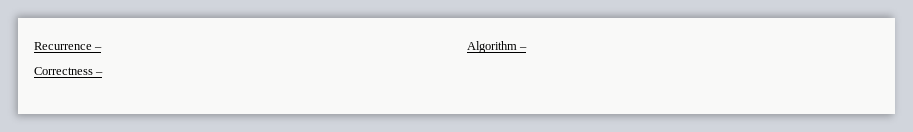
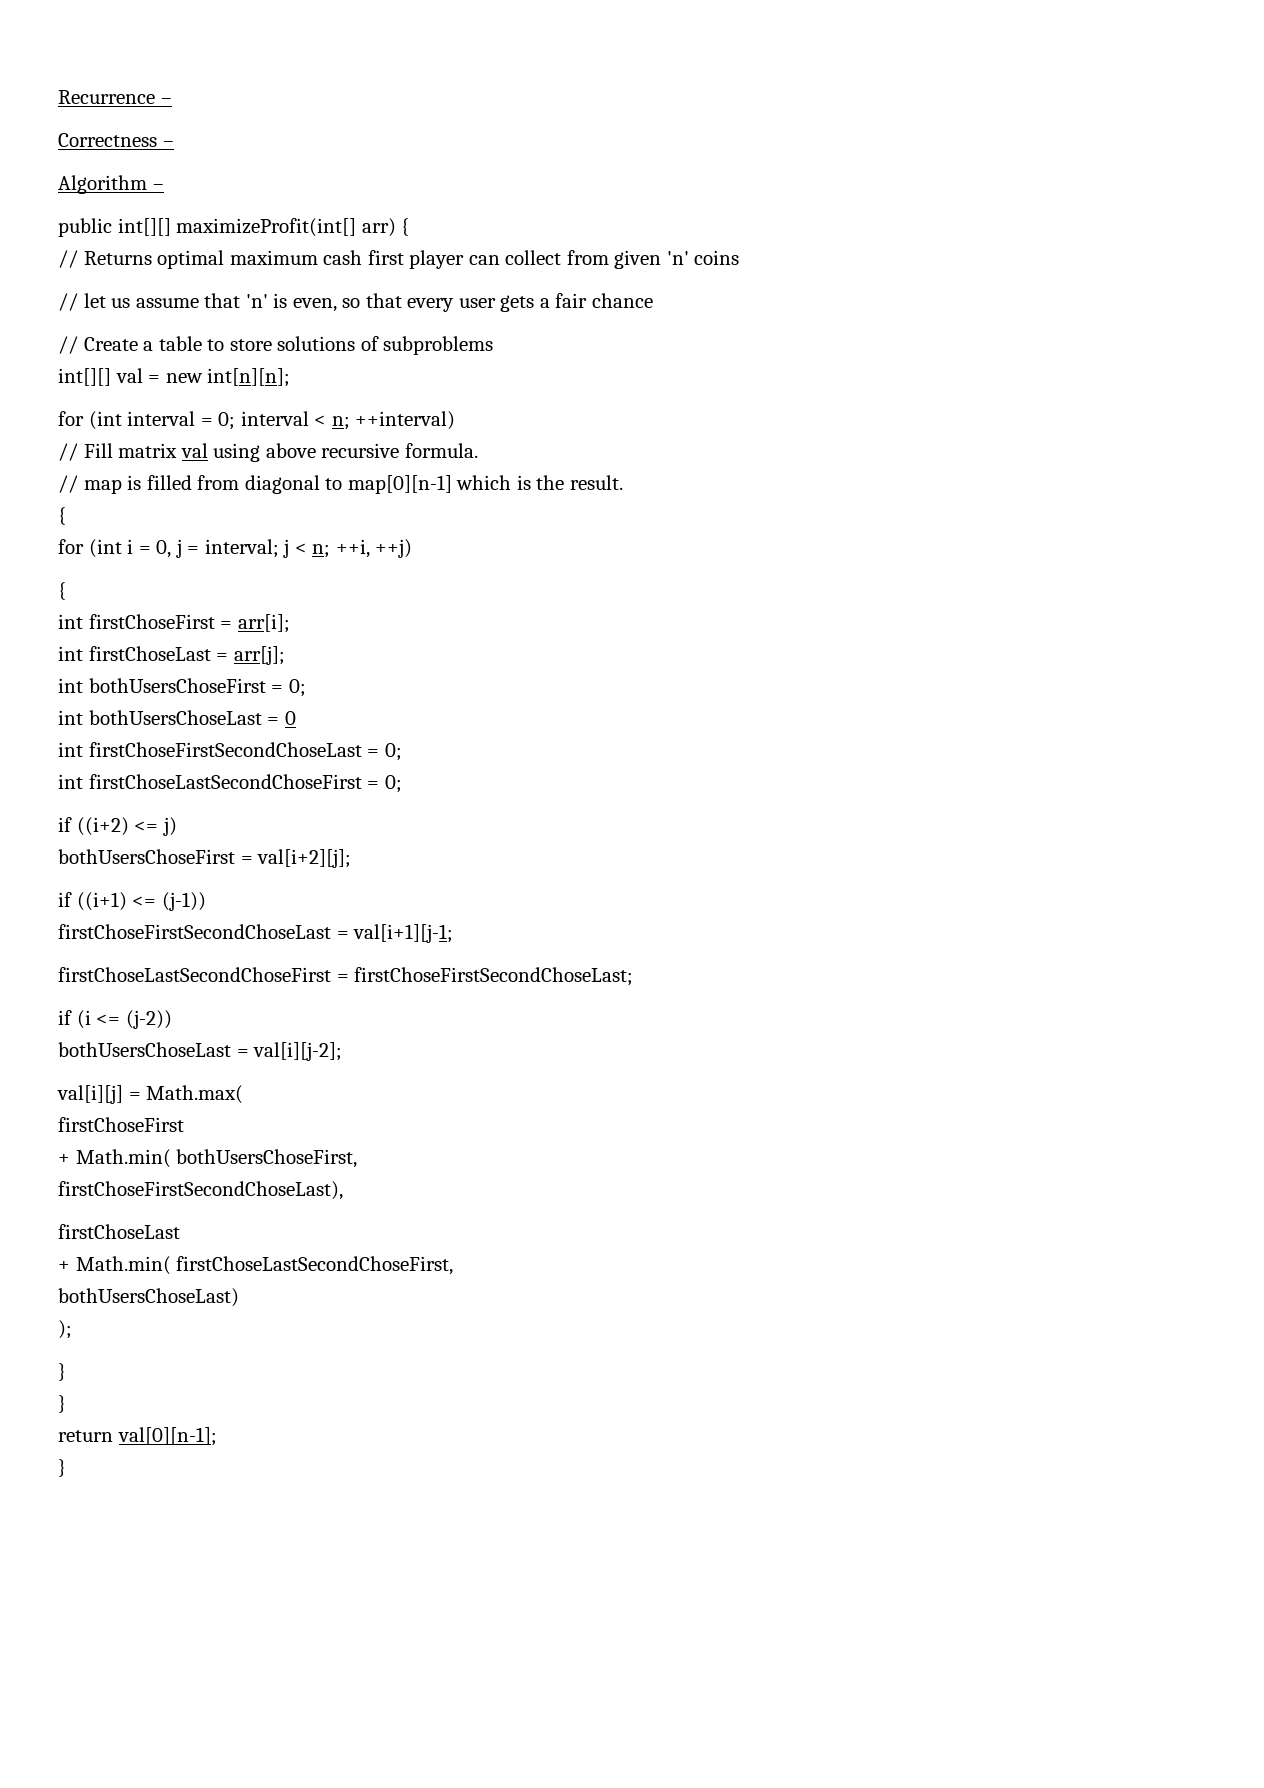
(528, 48) none -> [58,218,410,237] [58,250,740,269] [58,293,654,312] [58,336,494,355] [58,368,291,387] [58,411,456,430] [58,443,478,462] [58,475,623,494] [58,507,66,525] [58,539,413,558] [58,582,66,600] [58,614,290,633] [58,646,285,665] [58,678,306,697] [58,710,296,725] [58,742,402,761] [58,774,402,793] [58,817,177,836] [58,849,352,868] [58,892,206,911] [58,924,454,943] [58,967,634,986] [58,1010,172,1029] [58,1042,343,1061] [57,1085,244,1104] [58,1117,184,1132] [58,1149,358,1168] [58,1181,343,1200] [58,1224,180,1239] [58,1256,454,1275] [58,1288,239,1307] [58,1320,72,1339] [58,1363,66,1381] [58,1395,66,1413] [58,1427,217,1446] [58,1459,66,1477] // public int[][] maximizeProfit(int[] arr) { // // Returns optimal maximum cash first player can collect from given 'n' coins // // let us assume that 'n' is even, so that every user gets a fair chance // // Create a table to store solutions of subproblems // int[][] val = new int[n][n]; // for (int interval = 0; interval < n; ++interval) // // Fill matrix val using above recursive formula. // // map is filled from diagonal to map[0][n-1] which is the result. // { // for (int i = 0, j = interval; j < n; ++i, ++j) // { // int firstChoseFirst = arr[i]; // int firstChoseLast = arr[j]; // int bothUsersChoseFirst = 0; // int bothUsersChoseLast = 0 // int firstChoseFirstSecondChoseLast = 0; // int firstChoseLastSecondChoseFirst = 0; // if ((i+2) <= j) // bothUsersChoseFirst = val[i+2][j]; // if ((i+1) <= (j-1)) // firstChoseFirstSecondChoseLast = val[i+1][j-1; // firstChoseLastSecondChoseFirst = firstChoseFirstSecondChoseLast; // if (i <= (j-2)) // bothUsersChoseLast = val[i][j-2]; // val[i][j] = Math.max( // firstChoseFirst // + Math.min( bothUsersChoseFirst, // firstChoseFirstSecondChoseLast), // firstChoseLast // + Math.min( firstChoseLastSecondChoseFirst, // bothUsersChoseLast) // ); // } // } // return val[0][n-1]; // }

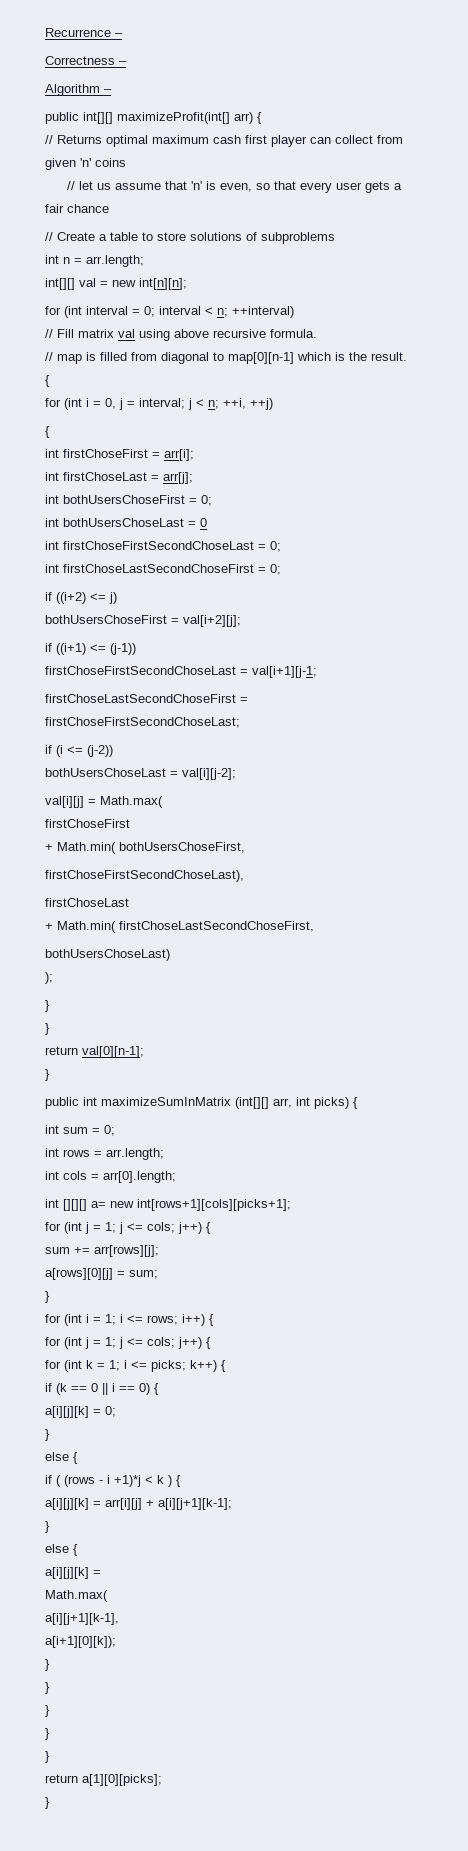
(494, 345) none -> [45,255,144,267] // int n = arr.length;
(66, 1468) none -> [45,1097,358,1109] [45,1125,115,1136] [45,1148,164,1160] [45,1171,176,1183] [45,1199,291,1211] [45,1222,211,1234] [45,1245,159,1257] [45,1268,158,1280] [45,1291,50,1303] [45,1314,214,1326] [45,1337,211,1349] [45,1360,226,1372] [45,1383,159,1395] [45,1406,116,1418] [45,1429,50,1441] [45,1452,78,1464] [45,1475,181,1487] [45,1498,232,1510] [45,1521,50,1533] [45,1544,78,1556] [45,1567,101,1579] [45,1590,108,1602] [45,1613,119,1625] [45,1636,116,1648] [45,1659,50,1671] [45,1682,50,1694] [45,1705,50,1717] [45,1728,50,1740] [45,1751,50,1763] [45,1774,162,1786] [45,1797,50,1809] // public int maximizeSumInMatrix (int[][] arr, int picks) { // int sum = 0; // int rows = arr.length; // int cols = arr[0].length; // int [][][] a= new int[rows+1][cols][picks+1]; // for (int j = 1; j <= cols; j++) { // sum += arr[rows][j]; // a[rows][0][j] = sum; // } // for (int i = 1; i <= rows; i++) { // for (int j = 1; j <= cols; j++) { // for (int k = 1; i <= picks; k++) { // if (k == 0 || i == 0) { // a[i][j][k] = 0; // } // else { // if ( (rows - i +1)*j < k ) { // a[i][j][k] = arr[i][j] + a[i][j+1][k-1]; // } // else { // a[i][j][k] = // Math.max( // a[i][j+1][k-1], // a[i+1][0][k]); // } // } // } // } // } // return a[1][0][picks]; // }

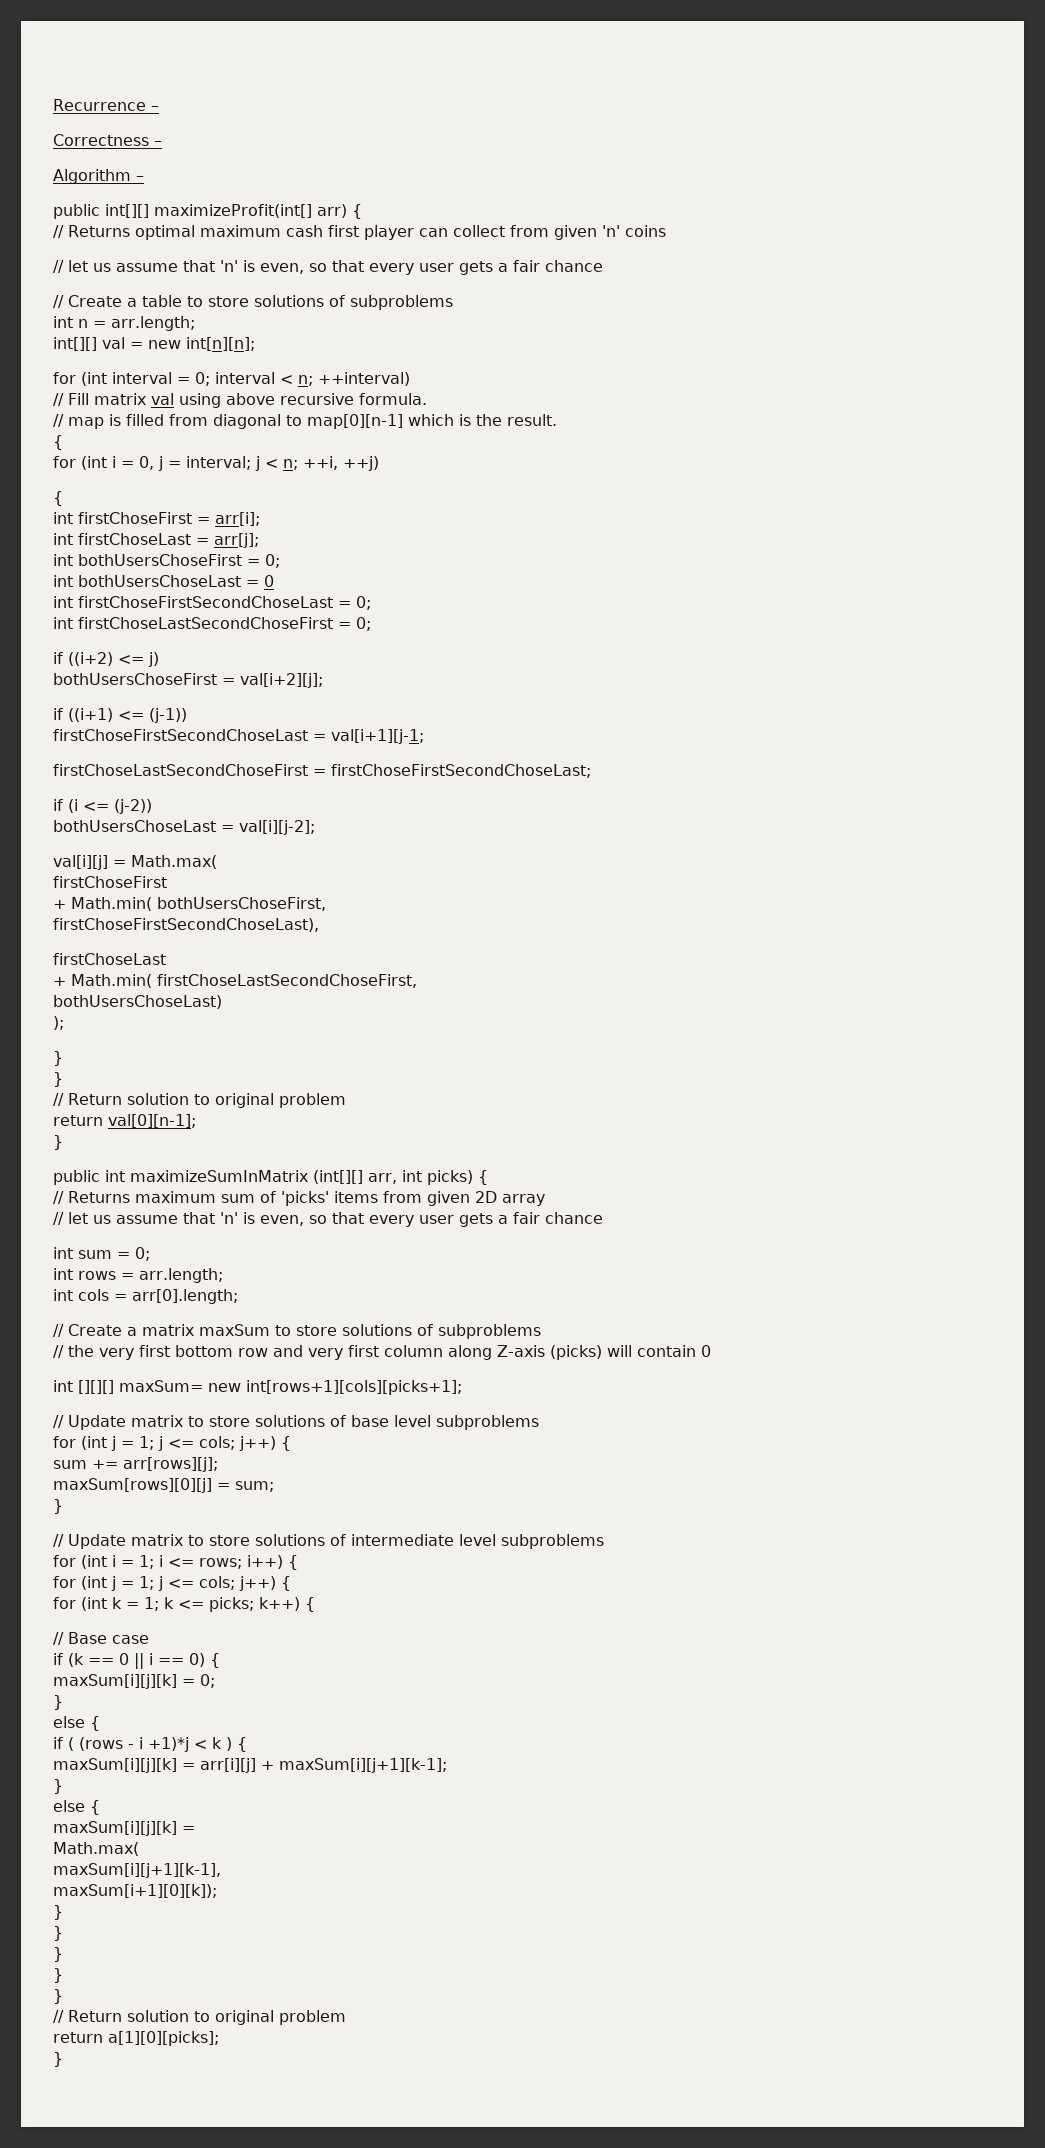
(50, 1029) none -> [53,1093,346,1108] // // Return solution to original problem
(358, 1103) none -> [53,1191,545,1206] [53,1212,603,1227] // // Returns maximum sum of 'picks' items from given 2D array // // let us assume that 'n' is even, so that every user gets a fair chance
(176, 1177) none -> [53,1324,541,1339] [53,1345,711,1360] // // Create a matrix maxSum to store solutions of subproblems // // the very first bottom row and very first column along Z-axis (picks) will contain 0
[91,1201,106,1208] a= -> [119,1380,203,1392] maxSum=
(291, 1205) none -> [53,1415,539,1430] // // Update matrix to store solutions of base level subproblems
[45,1268,113,1280] a[rows][0][j] -> [53,1478,212,1493] maxSum[rows][0][j]
(50, 1297) none -> [53,1534,604,1549] // // Update matrix to store solutions of intermediate level subproblems
[124,1360,127,1369] i -> [164,1597,174,1609] k
(226, 1366) none -> [53,1632,149,1645] // // Base case
[45,1406,89,1418] a[i][j][k] -> [53,1674,177,1689] maxSum[i][j][k]
[45,1498,89,1510] a[i][j][k] -> [53,1758,177,1773] maxSum[i][j][k]
[158,1498,232,1510] [45,1521,50,1533] [45,1544,78,1556] [45,1567,89,1579] a[i][j+1][k-1]; // } // else { // a[i][j][k] -> [279,1758,447,1773] [53,1779,63,1794] [53,1800,100,1815] [53,1821,177,1836] maxSum[i][j+1][k-1]; // } // else { // maxSum[i][j][k]
[45,1613,119,1625] [45,1636,116,1648] a[i][j+1][k-1], // a[i+1][0][k]); -> [53,1863,221,1878] [53,1884,217,1898] maxSum[i][j+1][k-1], // maxSum[i+1][0][k]);
(50, 1757) none -> [53,2010,346,2025] // // Return solution to original problem

